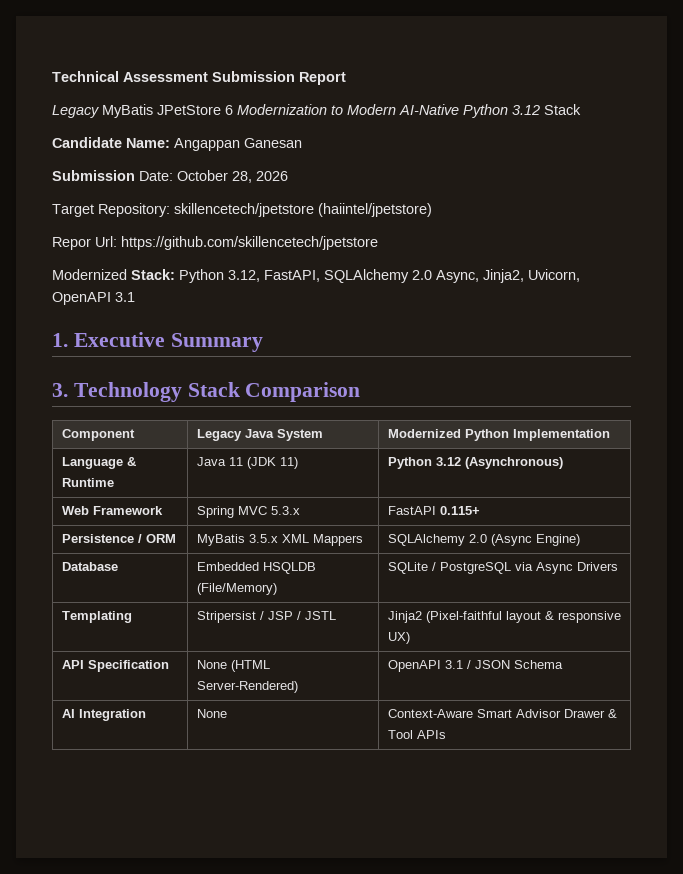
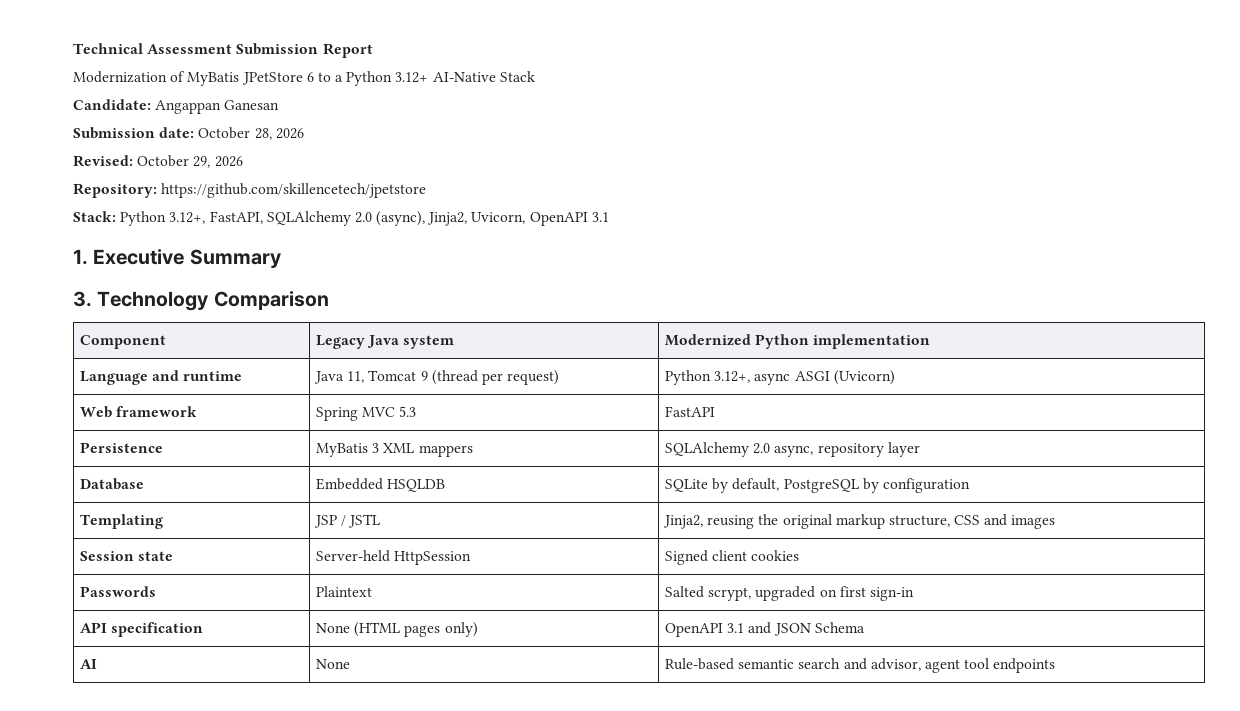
[52,105,99,118] Legacy -> [73,71,186,83] Modernization of
[237,104,540,118] Modernization to Modern AI-Native Python 3.12 -> [317,71,496,86] to a Python 3.12+ AI-Native
[52,137,170,148] Candidate Name: -> [73,99,151,110] Candidate:
[139,171,173,181] Date: -> [159,127,195,138] date:
[52,203,432,217] [52,236,117,250] Target Repository: skillencetech/jpetstore (haiintel/jpetstore) // Repor Url: -> [73,155,243,168] [73,183,157,198] Revised: October 29, 2026 // Repository:
[52,269,127,280] Modernized -> (427, 190) none
[228,270,260,282] 3.12, -> [169,212,206,224] 3.12+,
[436,270,479,283] Async, -> [376,211,426,226] (async),
[187,382,240,397] Stack -> (209, 301) none
[276,429,323,441] System -> [403,335,455,349] system
[512,429,610,441] Implementation -> [813,334,931,349] implementation
[126,457,136,466] [61,478,114,487] [196,457,298,469] [387,457,563,469] & Runtime | Java 11 (JDK 11) | Python 3.12 (Asynchronous) -> [152,370,243,381] [313,370,560,385] [664,370,895,385] and runtime | Java 11, Tomcat 9 (thread per request) | Python 3.12+, async ASGI (Uvicorn)
[92,506,163,515] Framework -> [116,406,198,417] framework
[270,506,300,515] 5.3.x -> [399,406,417,417] 5.3
[439,506,480,515] 0.115+ -> (715, 411) none
[137,534,176,543] [196,534,363,546] [387,534,580,546] / ORM | MyBatis 3.5.x XML Mappers | SQLAlchemy 2.0 (Async Engine) -> [315,443,473,457] [664,442,920,457] | MyBatis 3 XML mappers | SQLAlchemy 2.0 async, repository layer
[196,583,277,595] (File/Memory) -> (446, 485) none
[431,562,618,574] / PostgreSQL via Async Drivers -> [712,478,970,493] by default, PostgreSQL by configuration
[196,611,264,623] Stripersist / -> (163, 521) none
[387,611,621,623] [387,632,410,644] Jinja2 (Pixel-faithful layout & responsive UX) -> [662,514,1056,529] [79,551,174,561] [315,550,472,565] [664,550,800,565] [79,586,156,597] [315,586,372,597] [664,586,914,601] Jinja2, reusing the original markup structure, CSS and images // Session state | Server-held HttpSession | Signed client cookies // Passwords | Plaintext | Salted scrypt, upgraded on first sign-in
[87,660,169,672] Specification -> [111,622,204,637] specification
[196,681,298,693] [387,660,471,672] Server-Rendered) | OpenAPI 3.1 / -> [404,622,478,637] [664,622,772,637] pages only) | OpenAPI 3.1 and
[78,709,146,721] Integration -> (97, 664) none
[387,709,617,718] [387,730,446,739] Context-Aware Smart Advisor Drawer & Tool APIs -> [664,658,1056,673] Rule-based semantic search and advisor, agent tool endpoints

